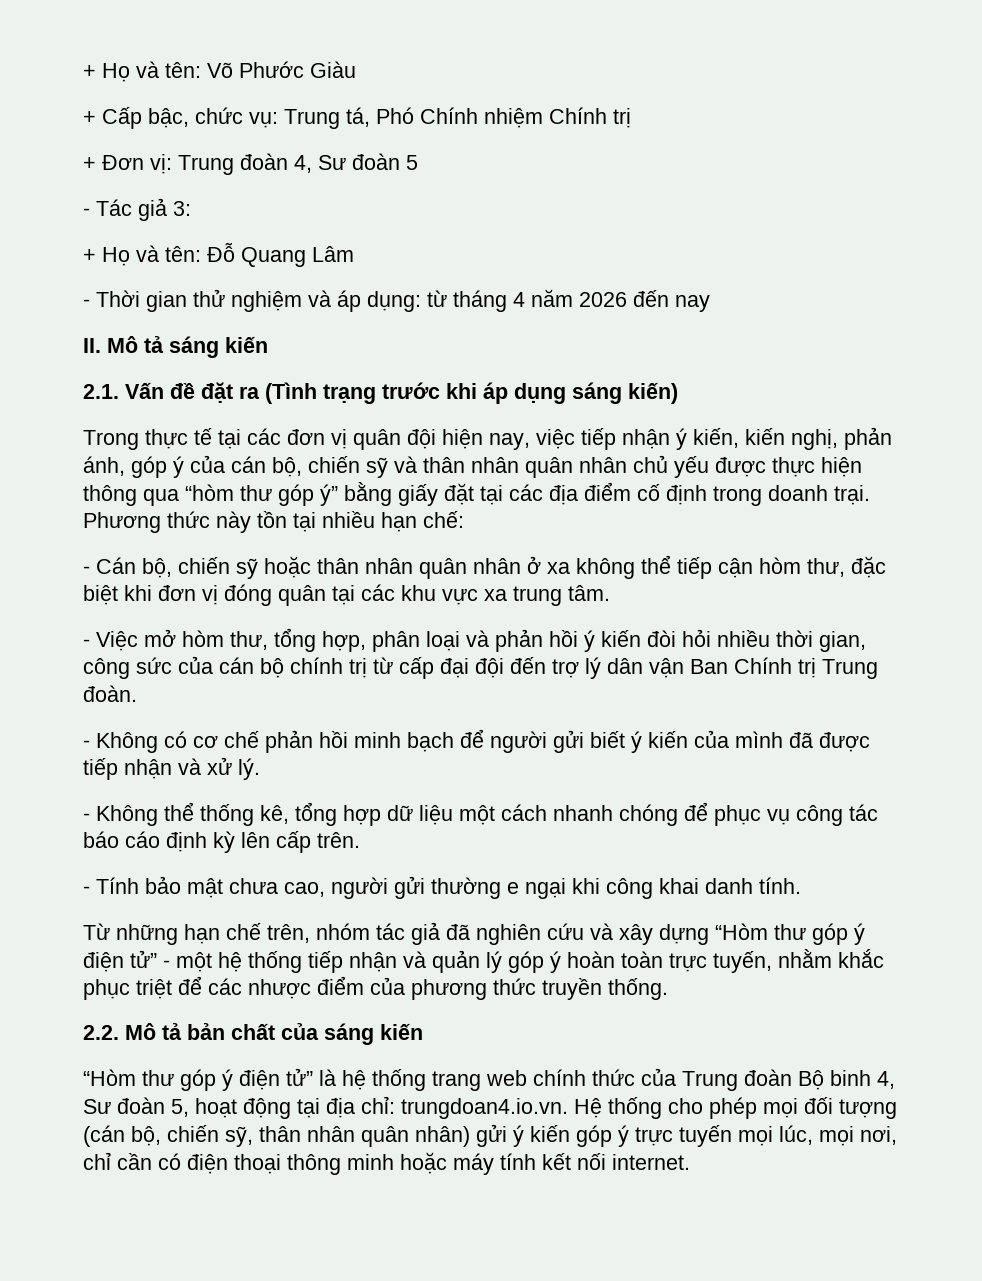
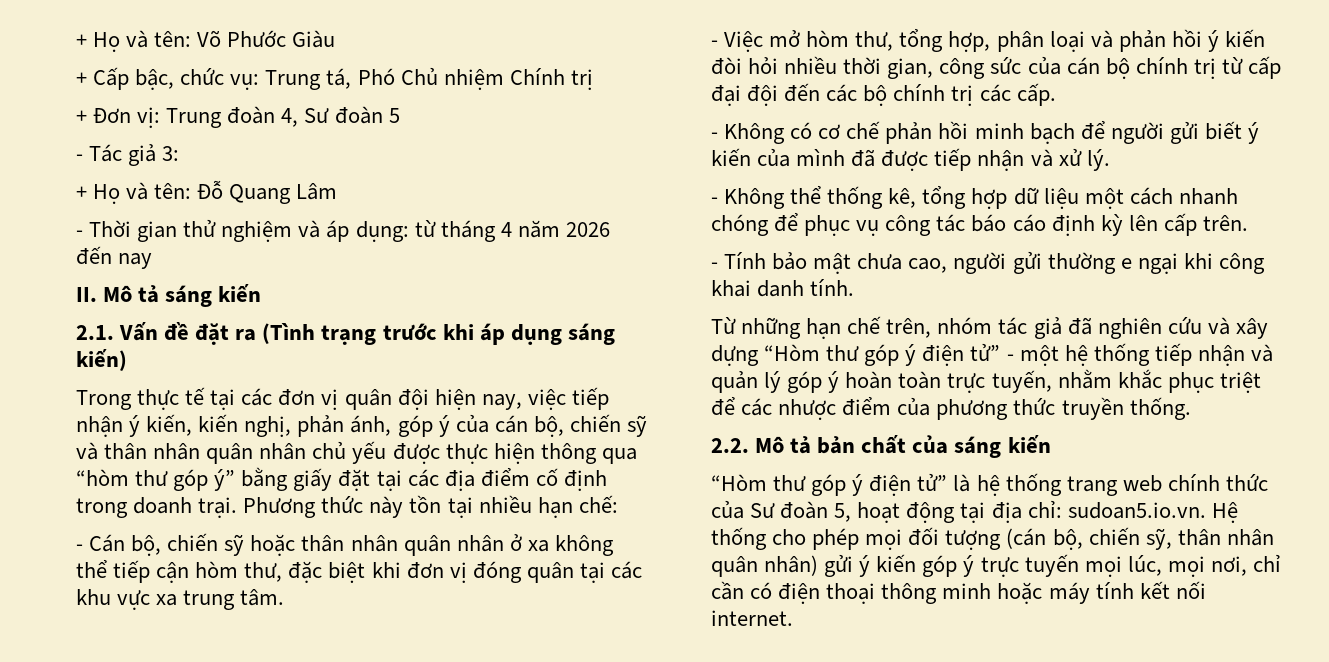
[420,107,478,124] Chính -> [400,67,438,85] Chủ
[552,657,878,679] [83,685,137,702] trợ lý dân vận Ban Chính trị Trung đoàn. -> [826,83,1056,106] các bộ chính trị các cấp.
[682,1069,895,1091] Trung đoàn Bộ binh 4, -> (744, 509) none
[401,1098,568,1119] trungdoan4.io.vn. -> [1067,502,1206,519] sudoan5.io.vn.

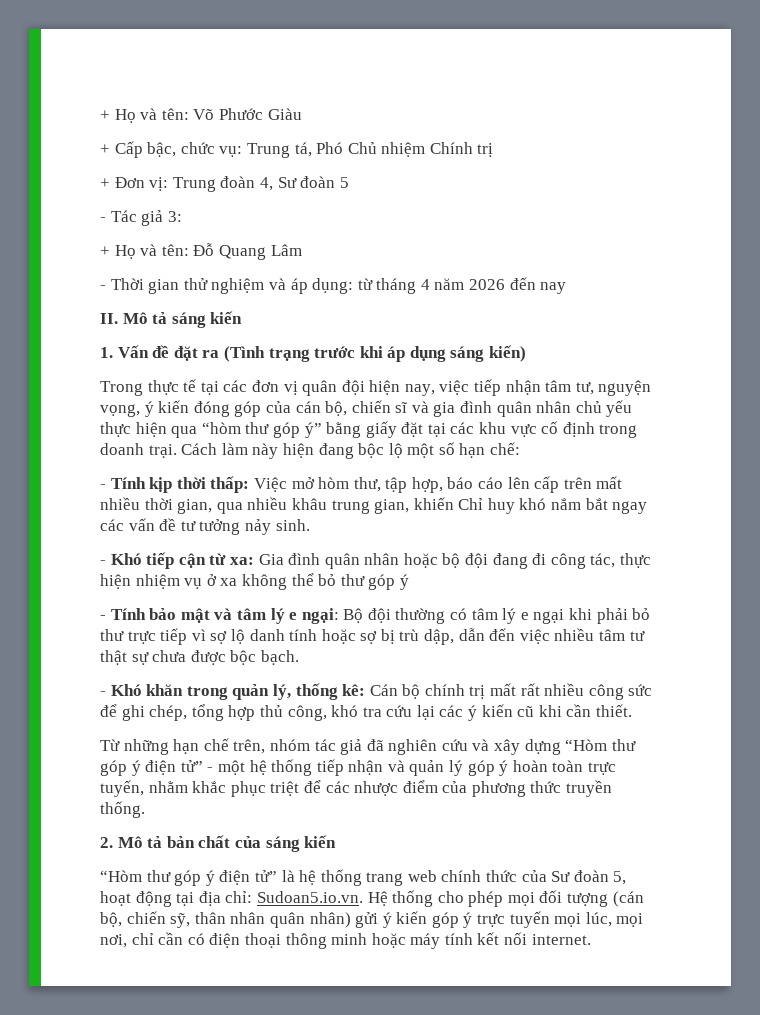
[76,325,114,340] 2.1. -> [100,347,113,358] 1.
[129,414,647,437] [76,442,201,460] ý kiến, kiến nghị, phản ánh, góp ý của cán bộ, chiến sỹ và thân nhân -> [545,380,652,396] [100,400,493,417] tâm tư, nguyện vọng, ý kiến đóng góp của cán bộ, chiến sĩ và gia đình
[392,443,597,464] được thực hiện thông -> [100,422,167,437] thực hiện
[444,467,530,491] địa điểm -> [479,422,537,437] khu vực
[243,495,618,518] [76,533,614,556] [76,559,642,583] [76,589,285,610] [711,28,1265,52] [711,56,1281,79] [711,83,1056,106] [711,120,1259,144] [711,148,1110,171] [711,185,1238,209] [711,212,1248,236] [711,251,1265,274] [711,279,855,297] Phương thức này tồn tại nhiều hạn chế: // - Cán bộ, chiến sỹ hoặc thân nhân quân nhân ở xa không thể tiếp cận hòm thư, đặc biệt khi đơn vị đóng quân tại các khu vực xa trung tâm. // - Việc mở hòm thư, tổng hợp, phân loại và phản hồi ý kiến đòi hỏi nhiều thời gian, công sức của cán bộ chính trị từ cấp đại đội đến các bộ chính trị các cấp. // - Không có cơ chế phản hồi minh bạch để người gửi biết ý kiến của mình đã được tiếp nhận và xử lý. // - Không thể thống kê, tổng hợp dữ liệu một cách nhanh chóng để phục vụ công tác báo cáo định kỳ lên cấp trên. // - Tính bảo mật chưa cao, người gửi thường e ngại khi công khai danh tính. -> [181,442,521,459] [100,476,623,493] [100,497,648,514] [100,518,310,535] [100,552,652,569] [100,573,409,590] [100,608,651,624] [100,628,645,645] [100,650,299,665] [100,683,653,700] [100,704,633,721] Cách làm này hiện đang bộc lộ một số hạn chế: // - Tính kịp thời thấp: Việc mở hòm thư, tập hợp, báo cáo lên cấp trên mất nhiều thời gian, qua nhiều khâu trung gian, khiến Chỉ huy khó nắm bắt ngay các vấn đề tư tưởng nảy sinh. // - Khó tiếp cận từ xa: Gia đình quân nhân hoặc bộ đội đang đi công tác, thực hiện nhiệm vụ ở xa không thể bỏ thư góp ý // - Tính bảo mật và tâm lý e ngại: Bộ đội thường có tâm lý e ngại khi phải bỏ thư trực tiếp vì sợ lộ danh tính hoặc sợ bị trù dập, dẫn đến việc nhiều tâm tư thật sự chưa được bộc bạch. // - Khó khăn trong quản lý, thống kê: Cán bộ chính trị mất rất nhiều công sức để ghi chép, tổng hợp thủ công, khó tra cứu lại các ý kiến cũ khi cần thiết.
[711,438,749,453] 2.2. -> [100,837,113,848] 2.
[1067,502,1206,519] sudoan5.io.vn. -> [256,891,363,903] Sudoan5.io.vn.

